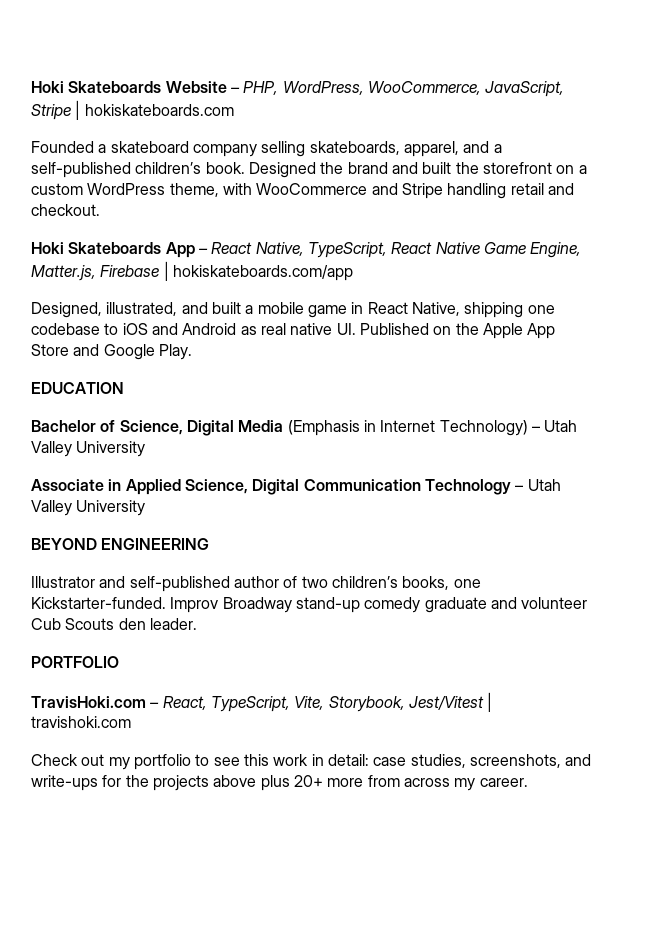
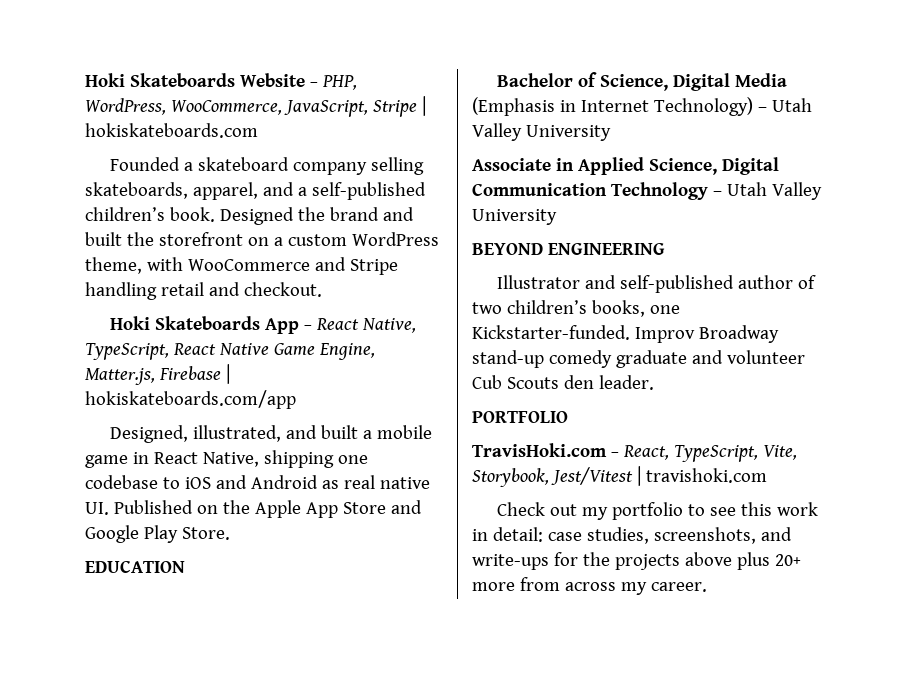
[158,344,192,360] Play. -> [143,525,230,543] Play Store.

